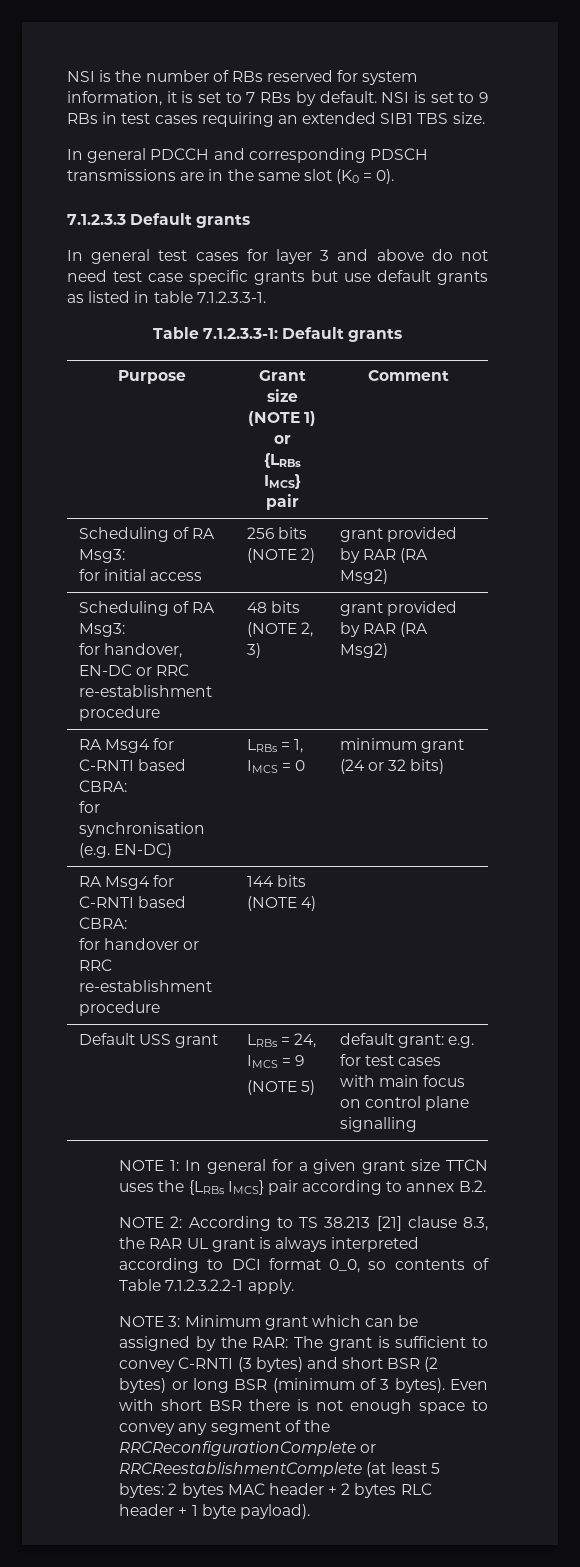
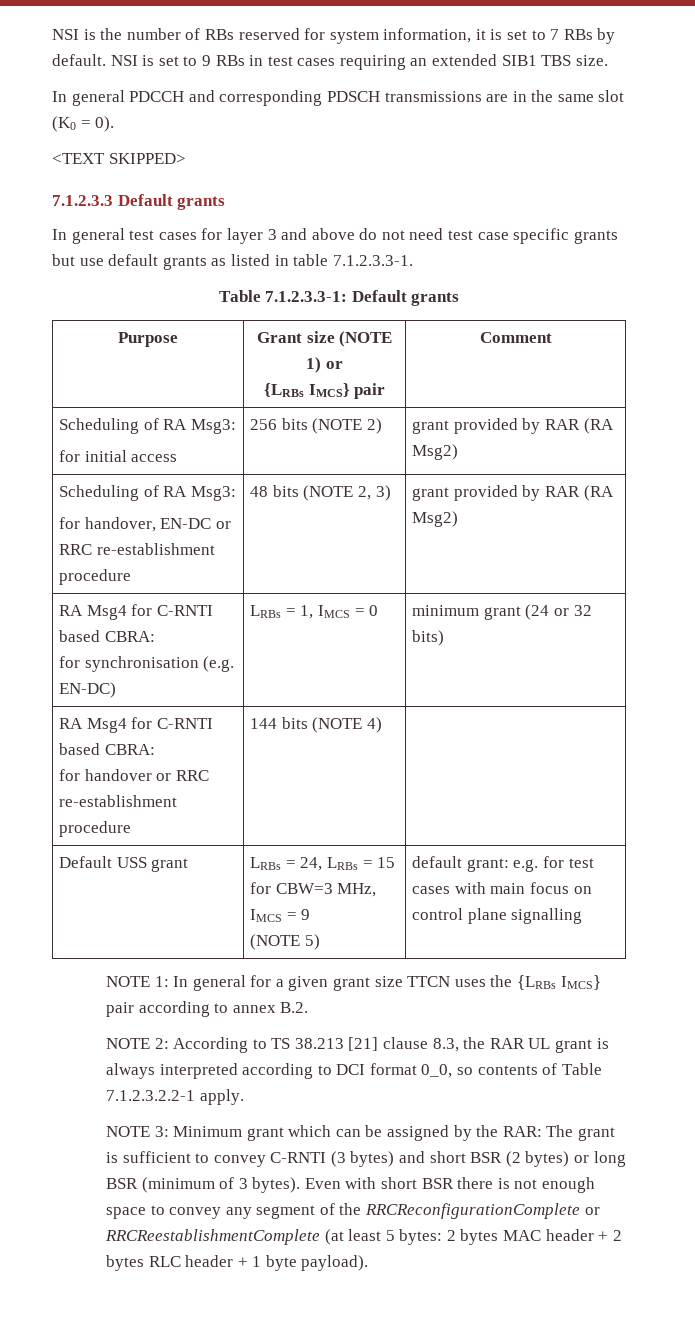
(395, 176) none -> [52,153,186,164] // <TEXT SKIPPED>
(317, 1040) none -> [326,857,396,870] [250,882,377,897] LRBs = 15 for CBW=3 MHz,

